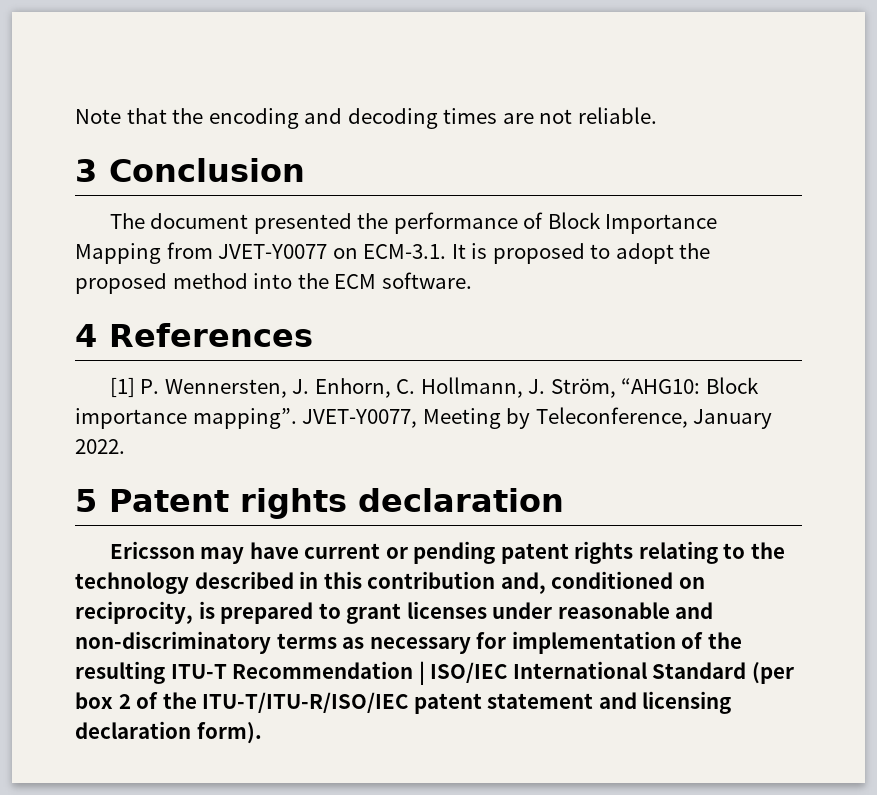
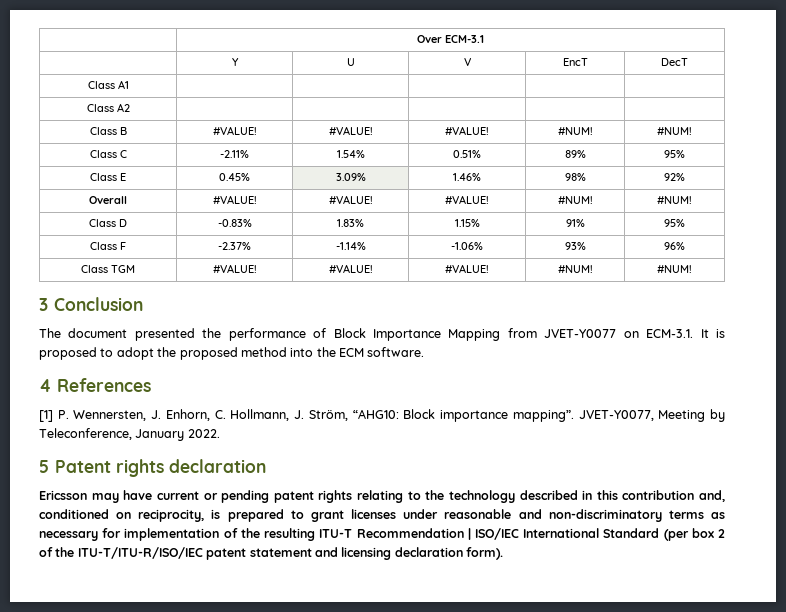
[75,107,657,129] Note that the encoding and decoding times are not reliable. -> [417,35,484,43] [231,58,239,66] [346,58,355,66] [463,58,472,66] [562,58,588,66] [661,58,688,66] [87,80,129,89] [86,103,130,112] [89,127,127,135] [212,126,257,135] [328,126,373,135] [445,126,489,135] [557,127,593,135] [657,127,692,135] [89,150,127,158] [220,150,249,158] [336,150,365,158] [453,150,481,158] [564,150,586,158] [664,150,685,158] [90,173,126,181] [219,173,250,181] [335,173,366,181] [453,173,481,181] [564,173,586,181] [664,173,685,181] [89,196,127,204] [212,195,257,204] [328,195,373,204] [445,195,489,204] [557,196,593,204] [657,196,692,204] [89,219,127,227] [217,219,252,227] [337,219,364,227] [454,219,480,227] [565,219,585,227] [664,219,685,227] [90,242,126,250] [218,242,251,250] [335,242,366,250] [451,242,483,250] [564,242,586,250] [664,242,685,250] [81,265,135,273] [212,264,257,273] [328,264,373,273] [445,264,489,273] [557,265,593,273] [657,265,692,273] | Over ECM-3.1 // | Y | U | V | EncT | DecT // Class A1 | | | | | // Class A2 | | | | | // Class B | #VALUE! | #VALUE! | #VALUE! | #NUM! | #NUM! // Class C | -2.11% | 1.54% | 0.51% | 89% | 95% // Class E | 0.45% | 3.09% | 1.46% | 98% | 92% // Overall | #VALUE! | #VALUE! | #VALUE! | #NUM! | #NUM! // Class D | -0.83% | 1.83% | 1.15% | 91% | 95% // Class F | -2.37% | -1.14% | -1.06% | 93% | 96% // Class TGM | #VALUE! | #VALUE! | #VALUE! | #NUM! | #NUM!

